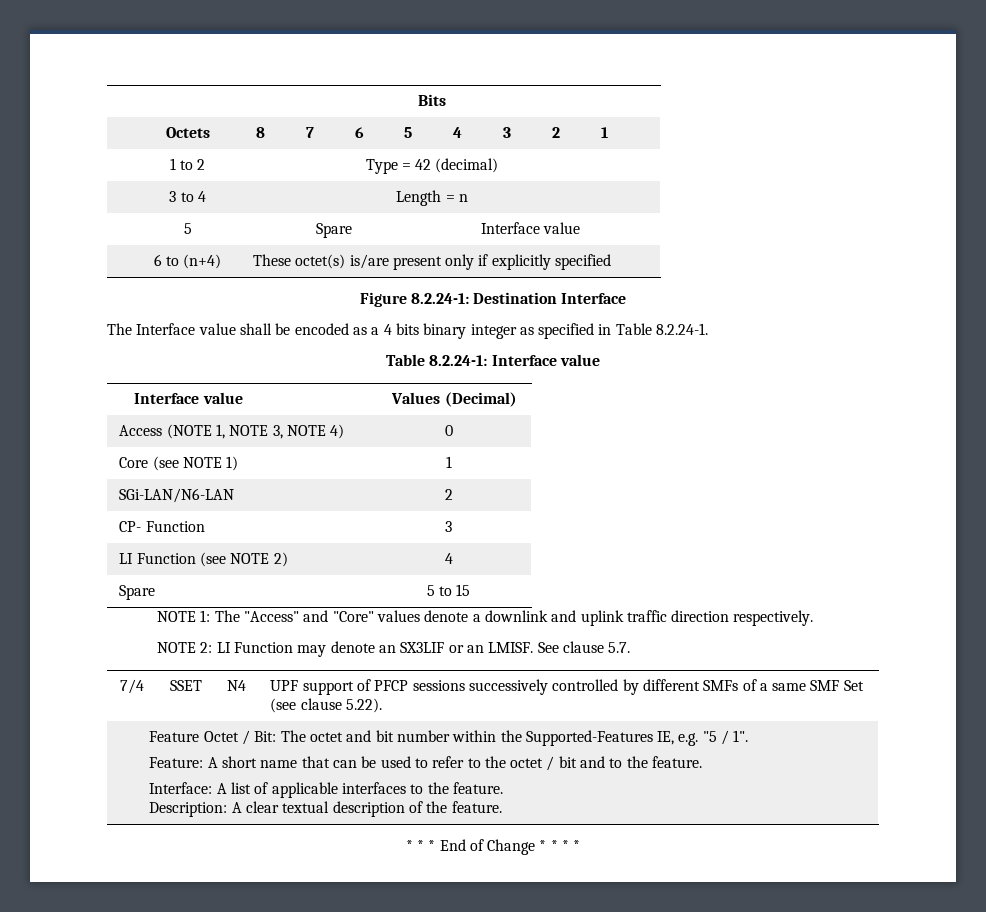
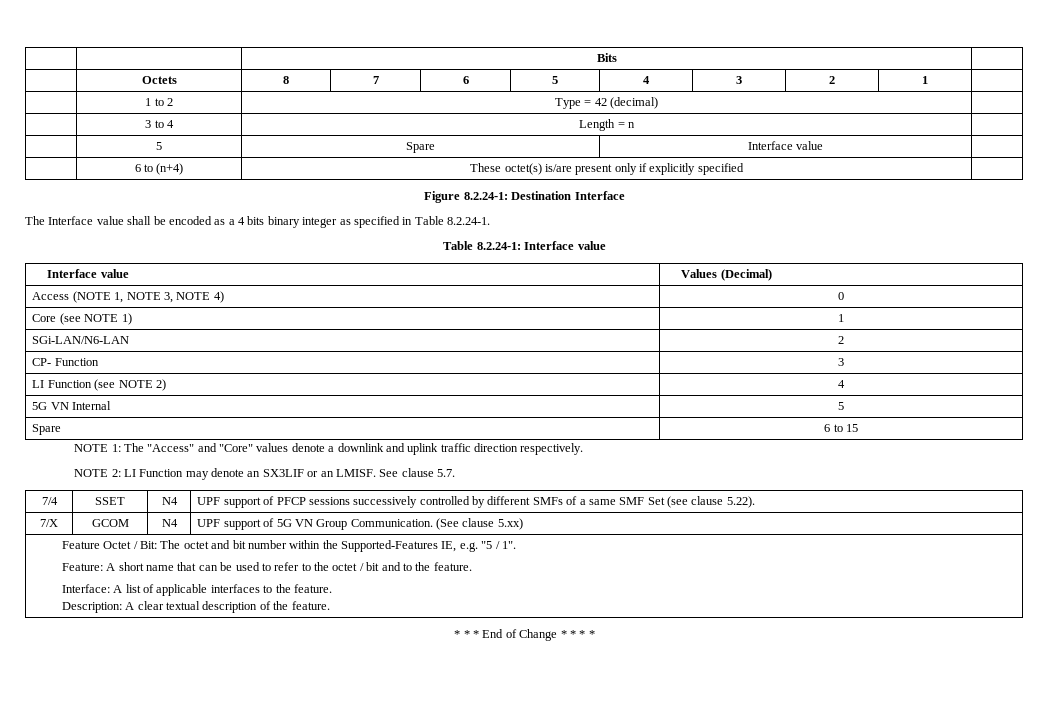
[119,585,156,600] [426,585,435,596] // Spare | 5 -> [32,401,112,410] [838,402,845,410] [32,424,62,435] [824,424,831,432] // 5G VN Internal | 5 // Spare | 6
(382, 705) none -> [40,519,58,527] [91,519,129,527] [161,519,178,527] [197,518,523,530] // 7/X | GCOM | N4 | UPF support of 5G VN Group Communication. (See clause 5.xx)

